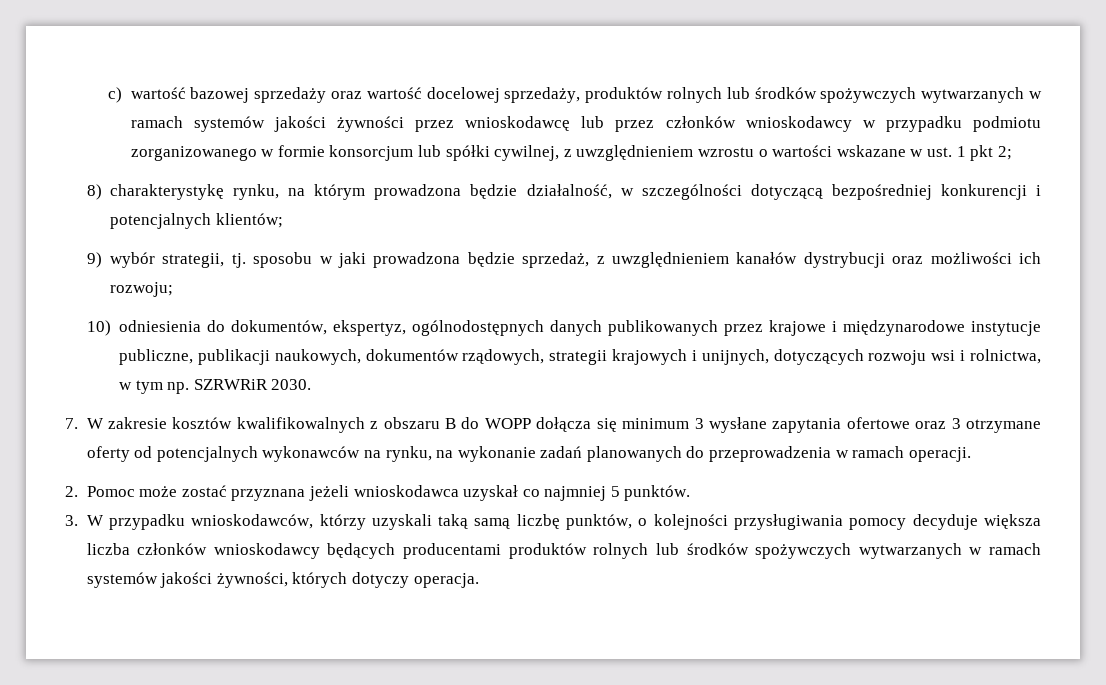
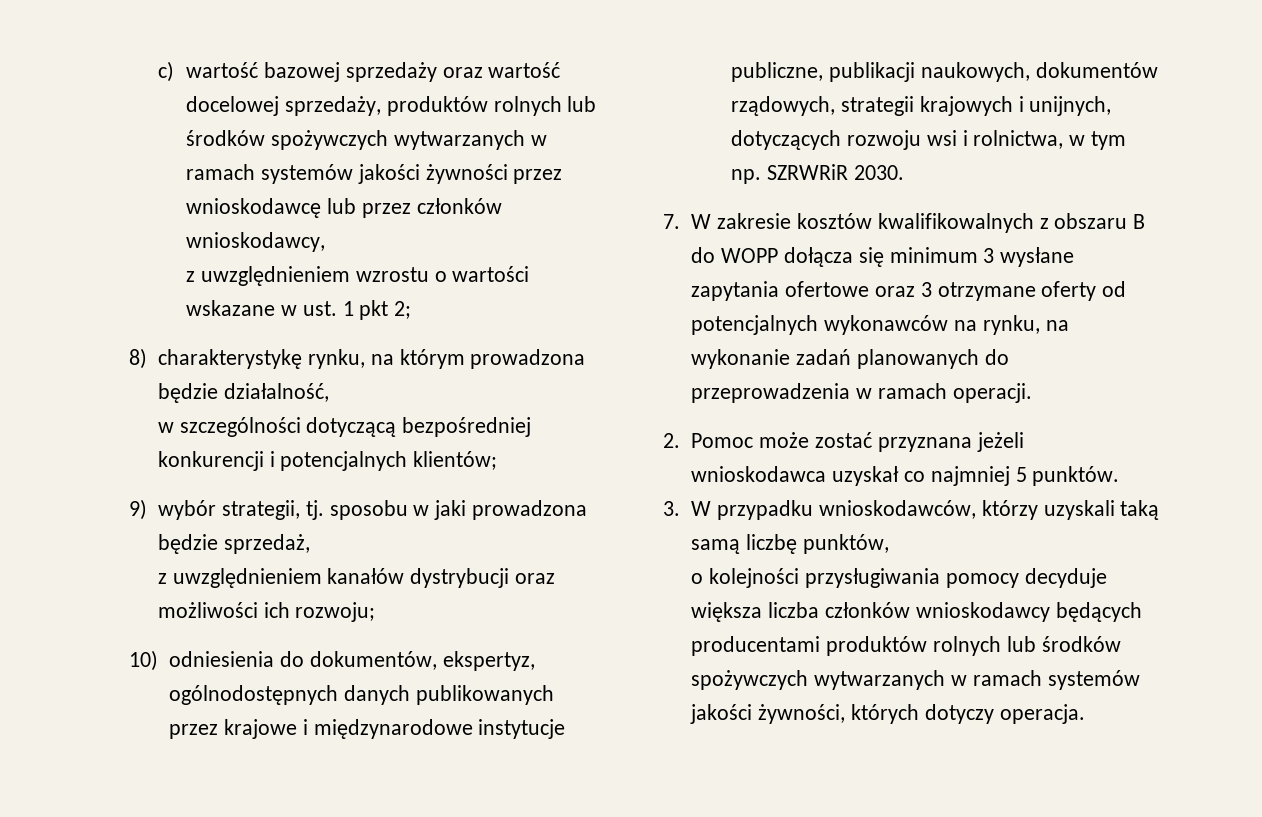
[745,116,1041,132] [130,145,560,161] wnioskodawcy w przypadku podmiotu zorganizowanego w formie konsorcjum lub spółki cywilnej, -> [186,232,326,252] wnioskodawcy, //
(612, 191) none -> (329, 392) //
(590, 260) none -> (310, 544) //
(633, 522) none -> (890, 544) //

